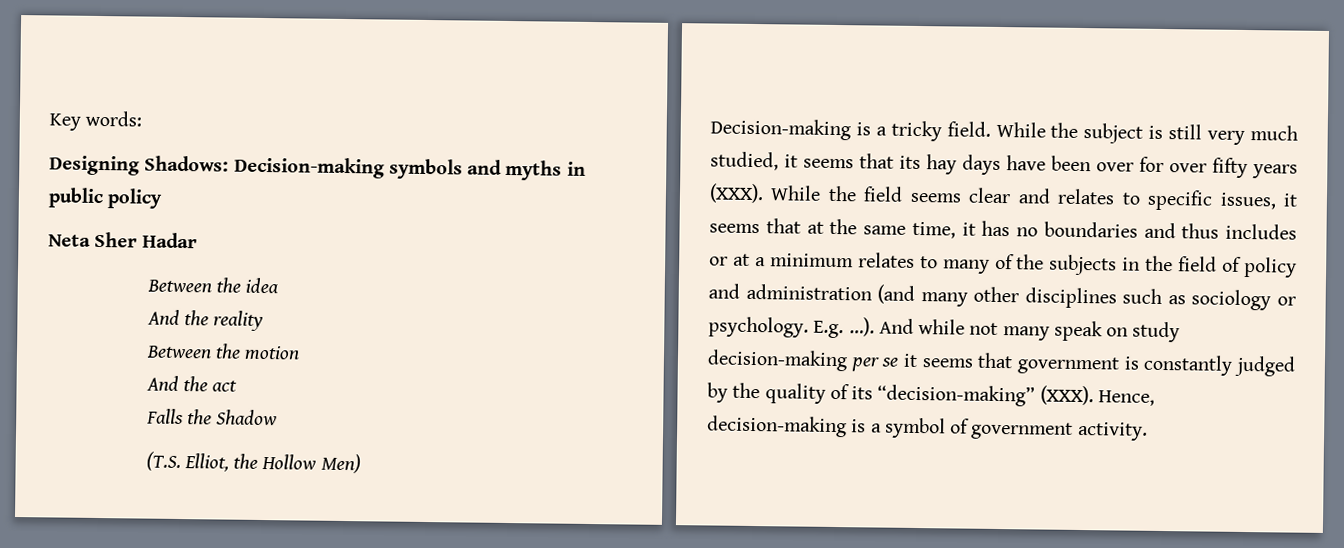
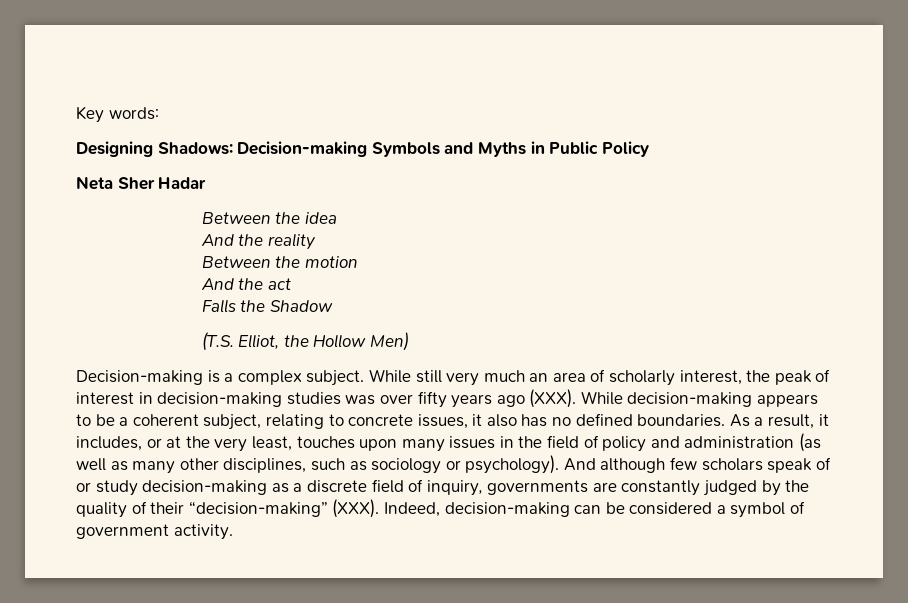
[388,158,586,181] [48,187,164,209] symbols and myths in public policy -> [371,141,649,157] Symbols and Myths in Public Policy
[890,120,1298,145] [710,151,1164,176] tricky field. While the subject is still very much studied, it seems that its hay days have been over for -> [237,369,831,386] [76,392,376,407] complex subject. While still very much an area of scholarly interest, the peak of interest in decision-making studies was
(1298, 171) none -> [496,395,525,407] ago
[827,185,1298,211] [709,218,1297,240] [709,252,1118,276] the field seems clear and relates to specific issues, it seems that at the same time, it has no boundaries and thus includes or at a minimum relates to many of the subjects -> [627,392,819,407] [76,413,829,430] [76,436,496,452] decision-making appears to be a coherent subject, relating to concrete issues, it also has no defined boundaries. As a result, it includes, or at the very least, touches upon many issues
[877,284,916,304] (and -> [799,433,822,452] [76,458,128,471] (as well as
[1024,287,1117,309] disciplines -> [223,458,307,473] disciplines,
[708,316,1181,343] [707,349,1140,375] psychology. E.g. …). And while not many speak on study decision-making per se it seems that government is -> [465,455,831,474] [76,479,617,496] psychology). And although few scholars speak of or study decision-making as a discrete field of inquiry, governments are
[851,386,874,400] its -> [150,502,185,514] their
[1097,390,1155,406] [707,415,867,438] Hence, decision-making is -> [383,502,713,517] Indeed, decision-making can be considered

